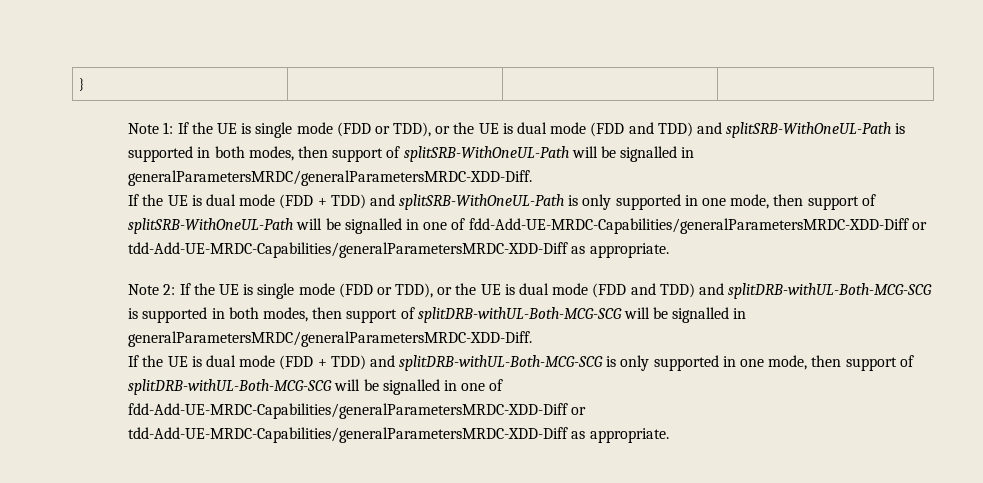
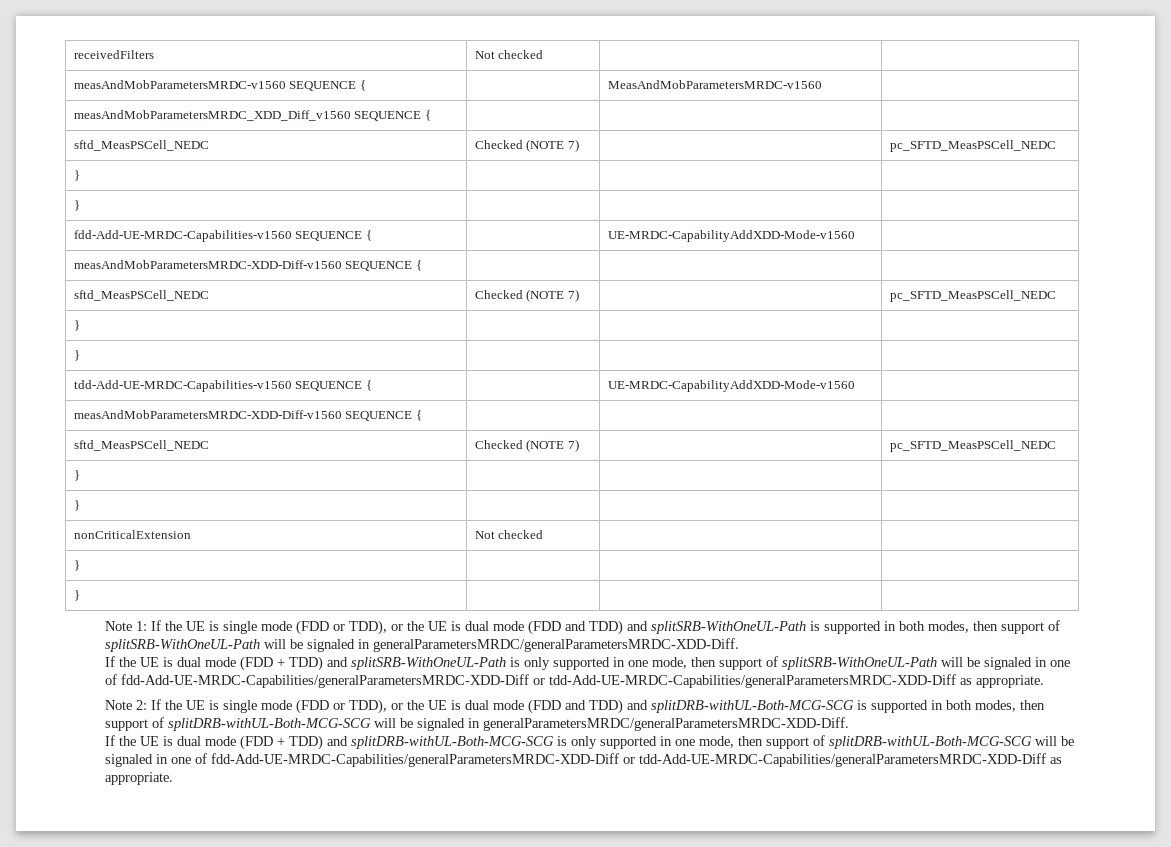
(79, 84) none -> [73,50,154,59] [474,50,544,59] [73,80,366,91] [607,80,822,89] [73,110,431,121] [73,140,209,151] [474,139,579,152] [889,140,1056,152] [73,170,80,181] [73,200,80,211] [73,230,372,242] [607,230,855,242] [73,260,422,271] [73,290,209,301] [474,289,579,302] [889,290,1056,302] [73,320,80,331] [73,350,80,361] [73,380,372,392] [607,380,855,392] [73,410,422,421] [73,440,209,451] [474,439,579,452] [889,440,1056,452] [73,470,80,481] [73,500,80,511] [73,530,191,539] [474,530,544,539] [73,560,80,571] receivedFilters | Not checked | | // measAndMobParametersMRDC-v1560 SEQUENCE { | | MeasAndMobParametersMRDC-v1560 | // measAndMobParametersMRDC_XDD_Diff_v1560 SEQUENCE { | | | // sftd_MeasPSCell_NEDC | Checked (NOTE 7) | | pc_SFTD_MeasPSCell_NEDC // } | | | // } | | | // fdd-Add-UE-MRDC-Capabilities-v1560 SEQUENCE { | | UE-MRDC-CapabilityAddXDD-Mode-v1560 | // measAndMobParametersMRDC-XDD-Diff-v1560 SEQUENCE { | | | // sftd_MeasPSCell_NEDC | Checked (NOTE 7) | | pc_SFTD_MeasPSCell_NEDC // } | | | // } | | | // tdd-Add-UE-MRDC-Capabilities-v1560 SEQUENCE { | | UE-MRDC-CapabilityAddXDD-Mode-v1560 | // measAndMobParametersMRDC-XDD-Diff-v1560 SEQUENCE { | | | // sftd_MeasPSCell_NEDC | Checked (NOTE 7) | | pc_SFTD_MeasPSCell_NEDC // } | | | // } | | | // nonCriticalExtension | Not checked | | // } | | | //
[620,146,678,162] signalled -> [306,639,355,652] signaled
[344,218,402,234] signalled -> [983,657,1032,670] signaled
[672,307,730,323] signalled -> [416,718,465,731] signaled
[382,379,440,395] signalled -> [104,754,153,767] signaled

